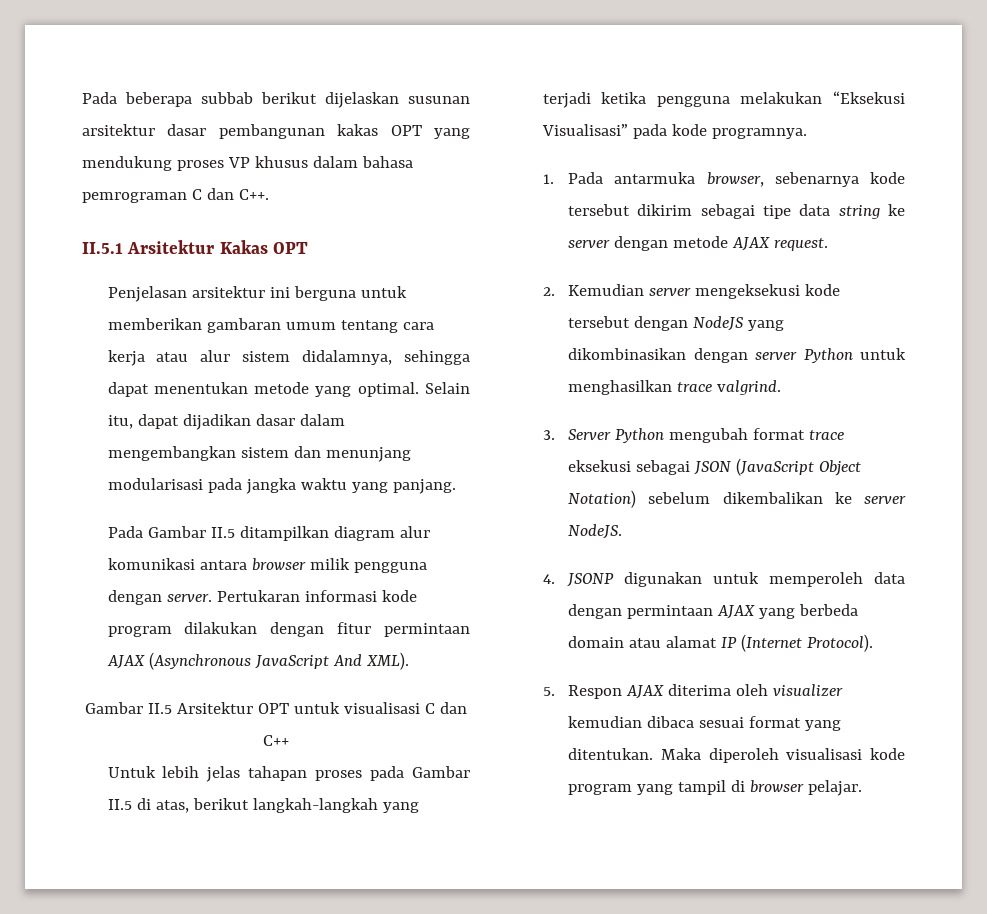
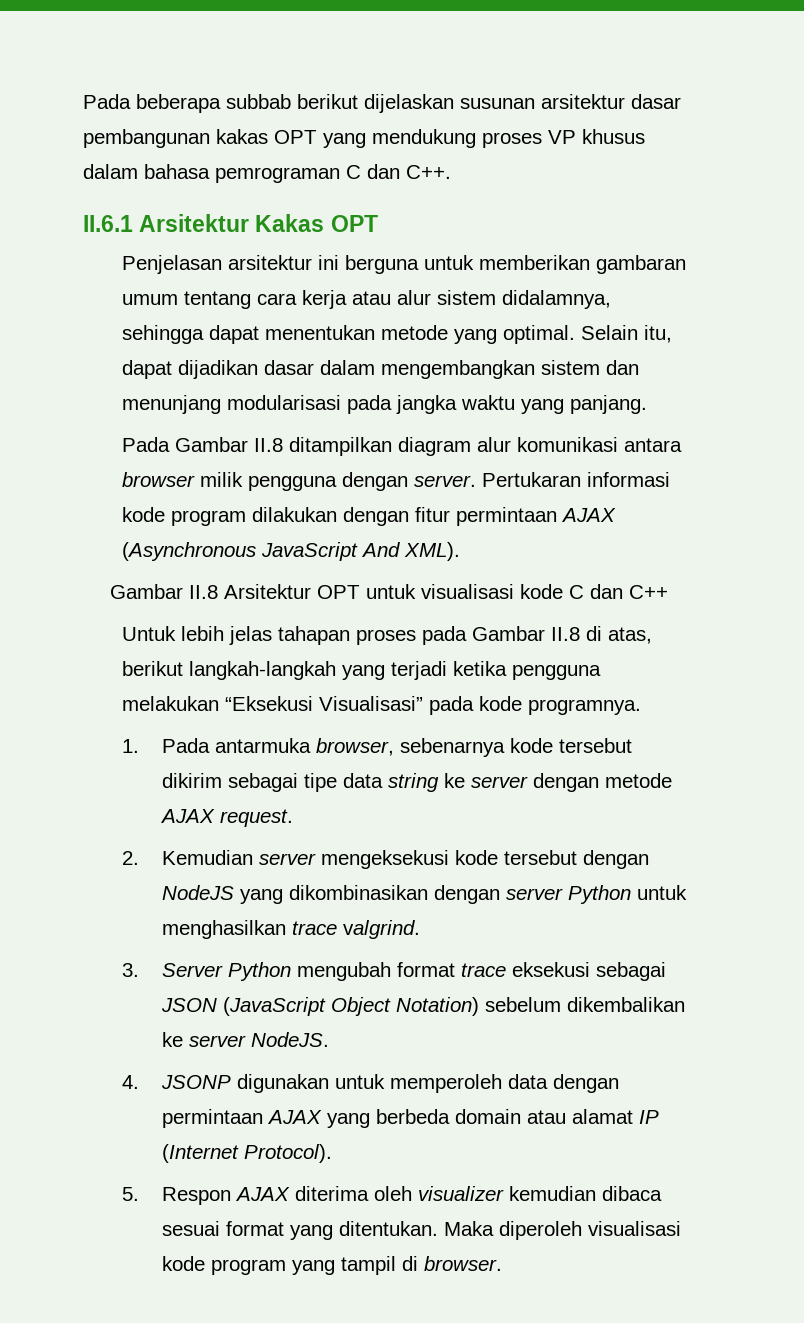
[82,242,123,254] II.5.1 -> [83,215,133,232] II.6.1
[210,527,235,538] II.5 -> [254,438,284,452] II.8
[148,703,173,714] II.5 -> [189,585,218,599] II.8
(420, 708) none -> [520,584,563,599] kode
[107,799,132,810] II.5 -> [551,627,581,641] II.8
[750,780,863,796] browser pelajar. -> [423,1256,502,1271] browser.

